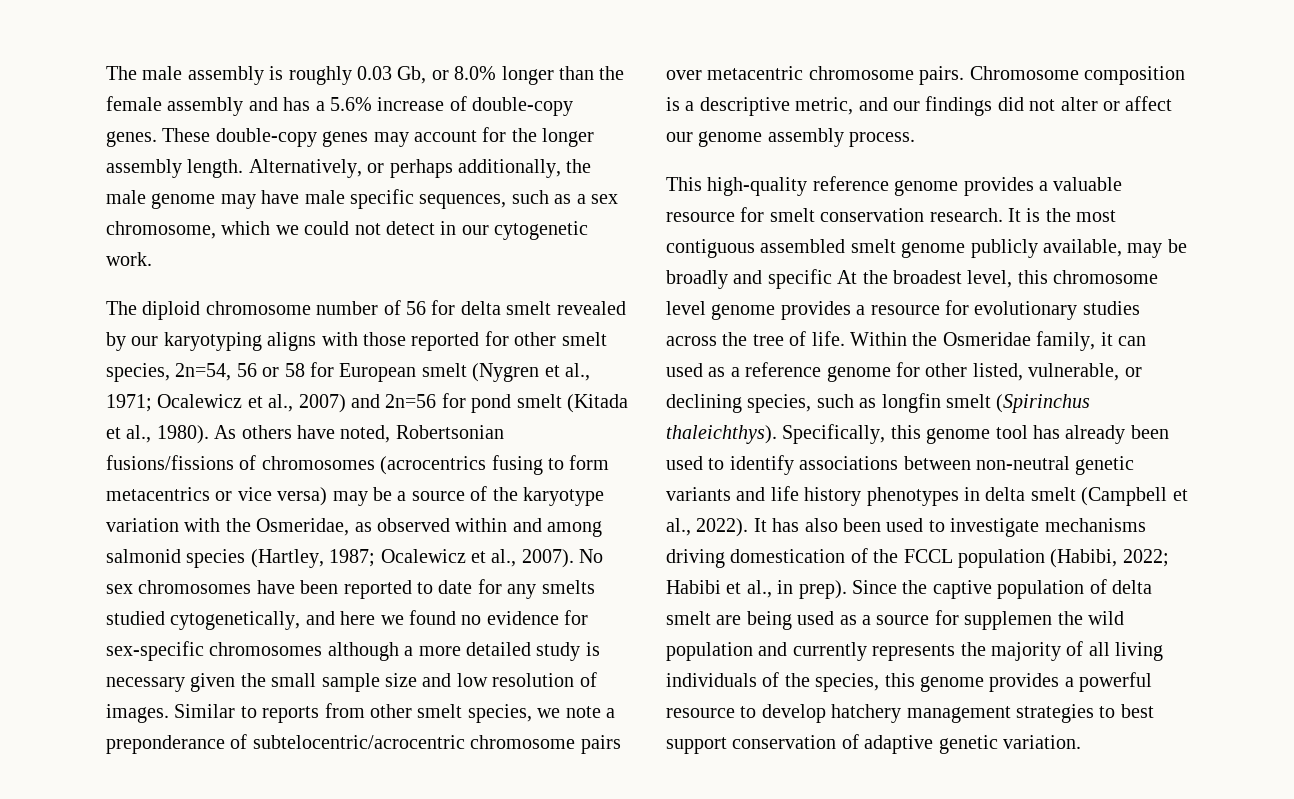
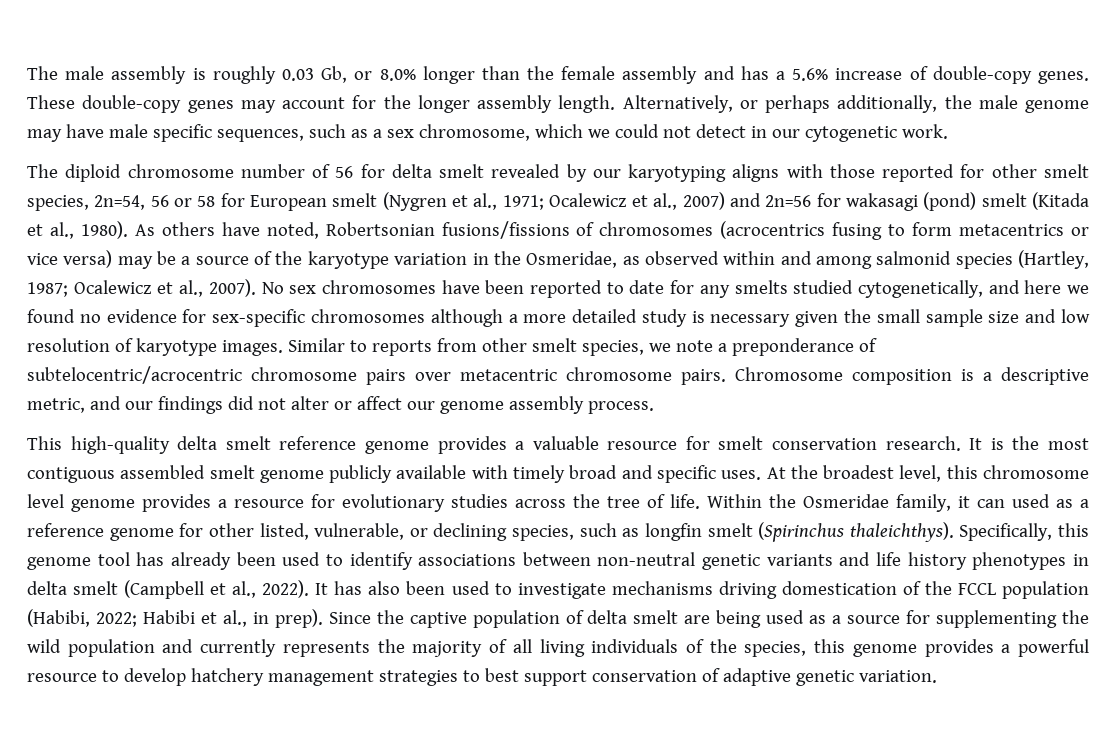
[471,394,512,413] pond -> [846,192,977,211] wakasagi (pond)
[184,518,221,532] with -> [472,253,489,265] in
(597, 679) none -> [135,338,217,356] karyotype
(808, 186) none -> [177,436,271,450] delta smelt
[1043,239,1187,258] [666,270,728,289] available, may be broadly -> [396,465,618,483] available with timely broad
(832, 279) none -> [721,470,762,480] uses.
[964,611,1053,630] supplemen -> [936,610,1058,628] supplementing

